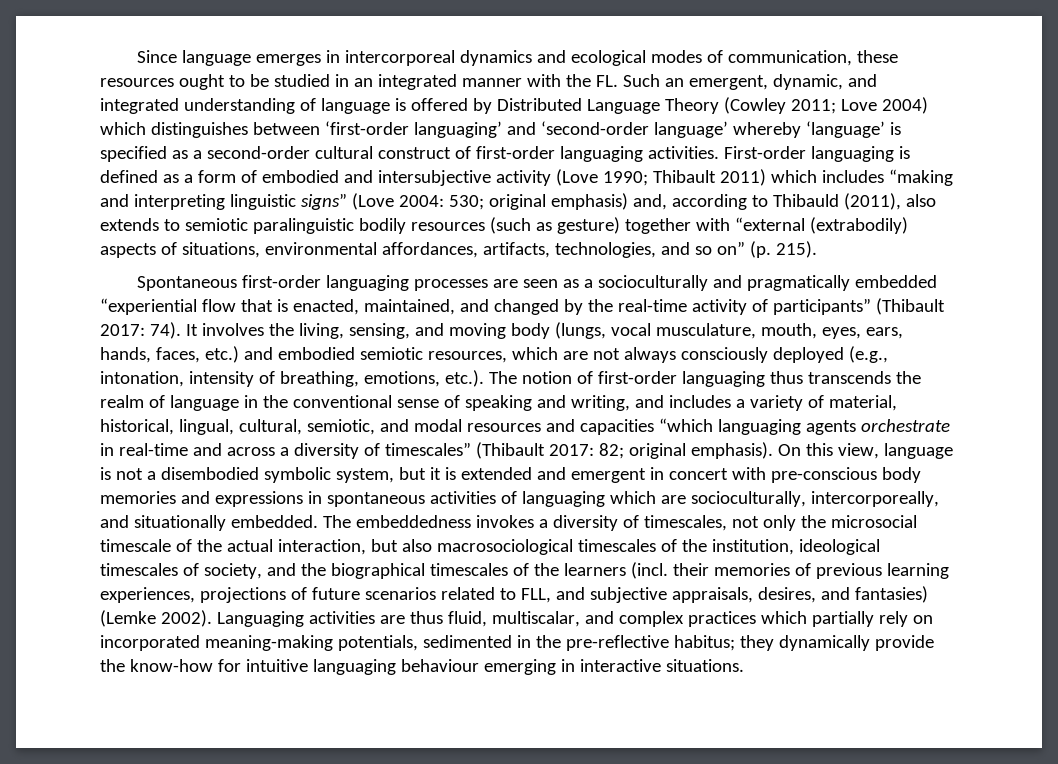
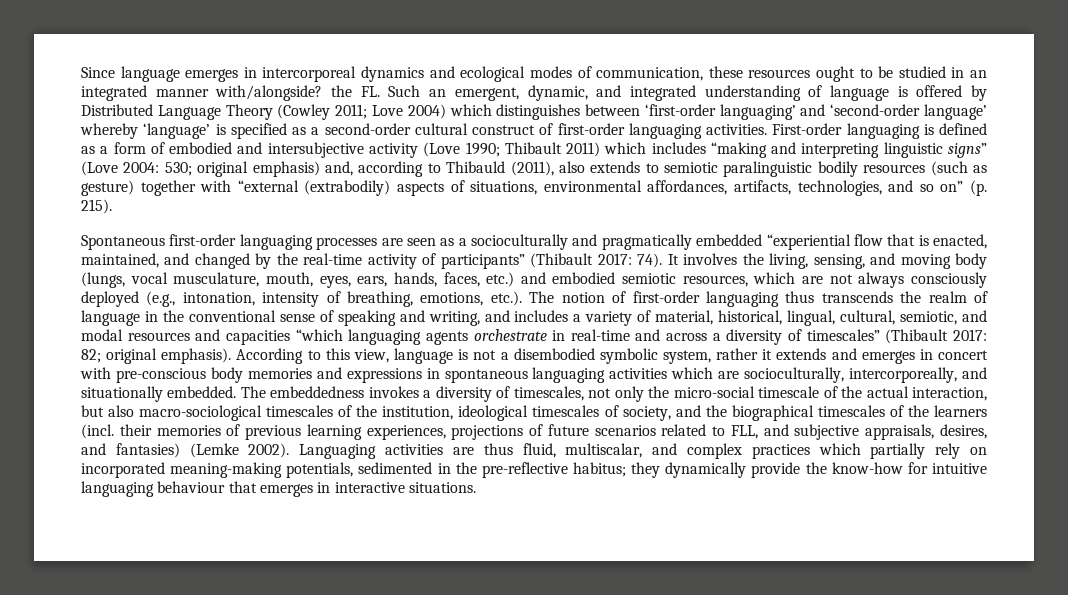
[526,74,561,87] with -> [215,85,323,101] with/alongside?
[777,444,801,456] On -> [236,348,321,364] According to
[398,467,646,483] but it is extended and emergent -> [716,348,915,364] rather it extends and emerges
[429,491,605,507] activities of languaging -> [532,367,668,383] languaging activities
[830,515,917,528] microsocial -> [673,386,755,398] micro-social
[436,539,573,555] macrosociological -> [139,405,263,421] macro-sociological
[483,659,556,675] emerging -> [228,481,313,497] that emerges

